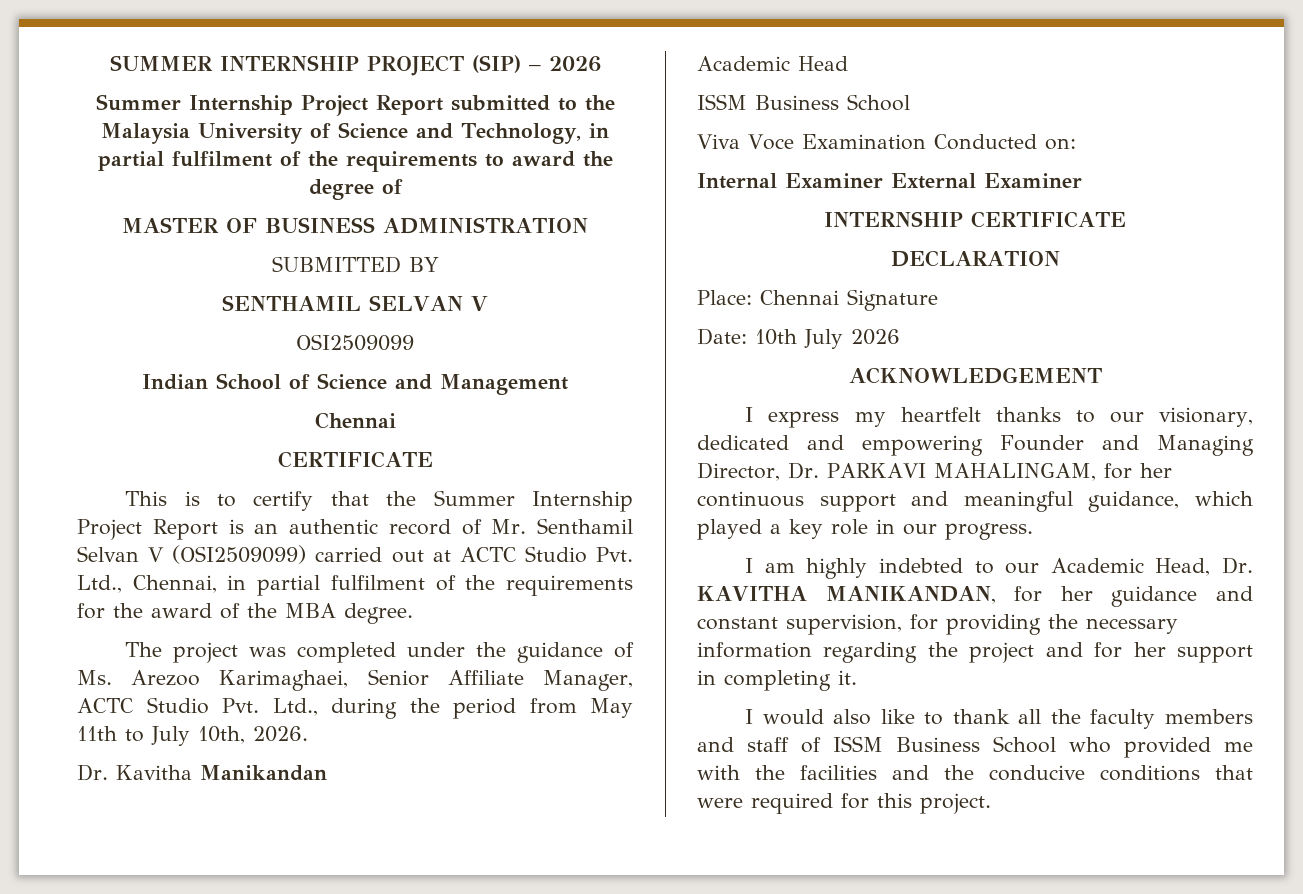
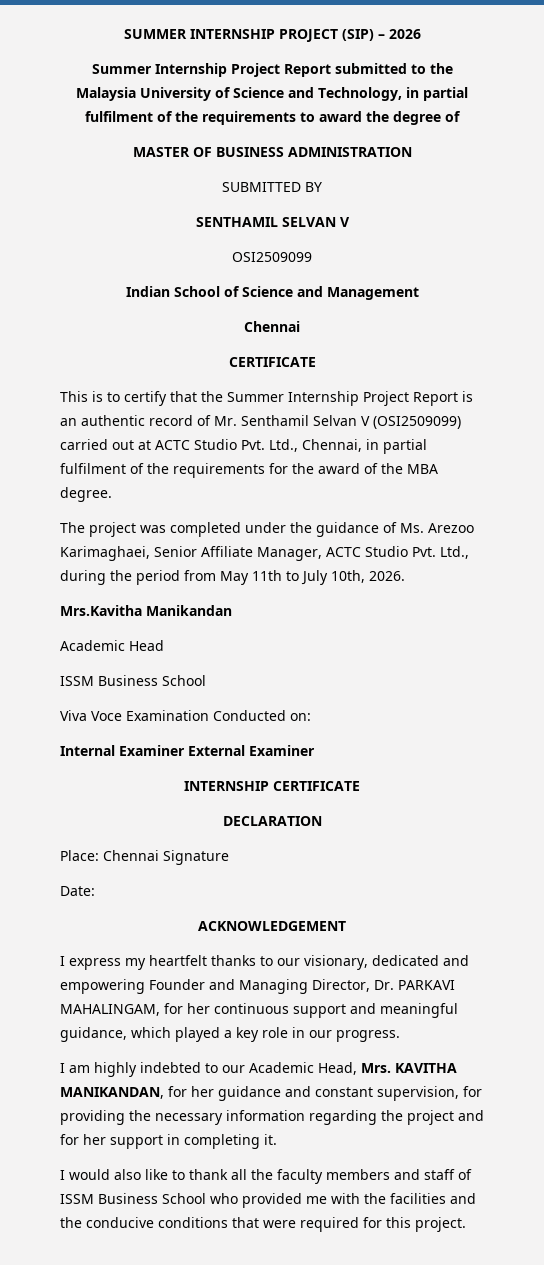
[77,764,192,781] Dr. Kavitha -> [60,605,142,616] Mrs.Kavitha
[755,329,900,349] 10th July 2026 -> (95, 891) none
[1222,557,1254,574] Dr. -> [361,1063,391,1073] Mrs.

